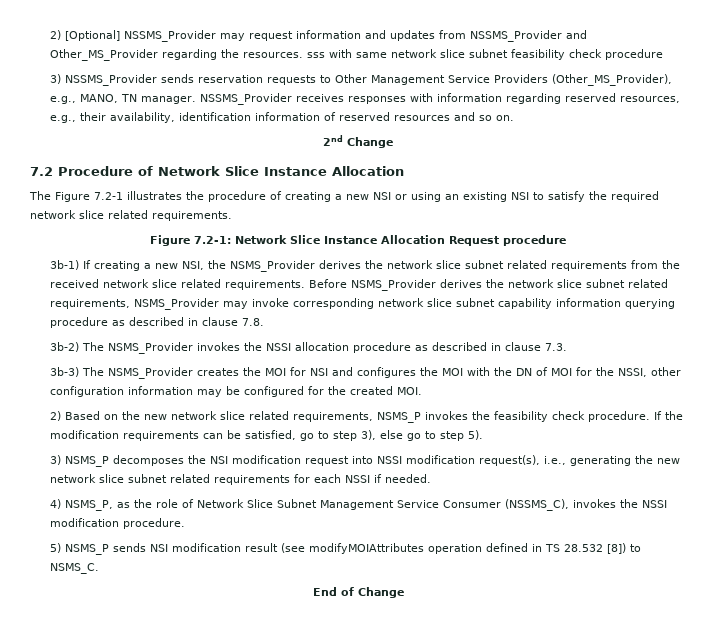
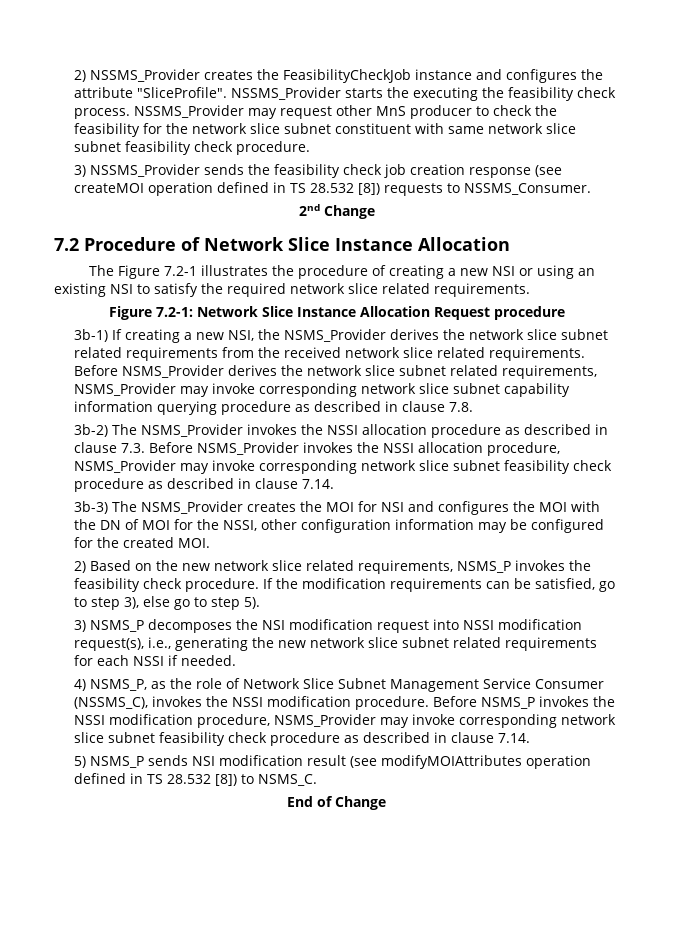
[49,30,587,42] [49,49,325,61] 2) [Optional] NSSMS_Provider may request information and updates from NSSMS_Provider and Other_MS_Provider regarding the resources. sss -> [73,69,603,83] [73,87,616,101] [73,105,557,119] [73,123,411,137] 2) NSSMS_Provider creates the FeasibilityCheckJob instance and configures the attribute "SliceProfile". NSSMS_Provider starts the executing the feasibility check process. NSSMS_Provider may request other MnS producer to check the feasibility for the network slice subnet constituent
[604,49,663,60] procedure -> [235,141,310,155] procedure.
[197,74,672,86] [49,93,680,105] [49,112,514,123] reservation requests to Other Management Service Providers (Other_MS_Provider), e.g., MANO, TN manager. NSSMS_Provider receives responses with information regarding reserved resources, e.g., their availability, identification information of reserved resources and so on. -> [247,164,562,178] [73,182,591,196] the feasibility check job creation response (see createMOI operation defined in TS 28.532 [8]) requests to NSSMS_Consumer.
(567, 347) none -> [148,442,560,456] [73,460,612,474] [73,478,334,492] Before NSMS_Provider invokes the NSSI allocation procedure, NSMS_Provider may invoke corresponding network slice subnet feasibility check procedure as described in clause 7.14.
(185, 523) none -> [432,696,615,709] [73,714,616,728] [73,732,530,746] Before NSMS_P invokes the NSSI modification procedure, NSMS_Provider may invoke corresponding network slice subnet feasibility check procedure as described in clause 7.14.

